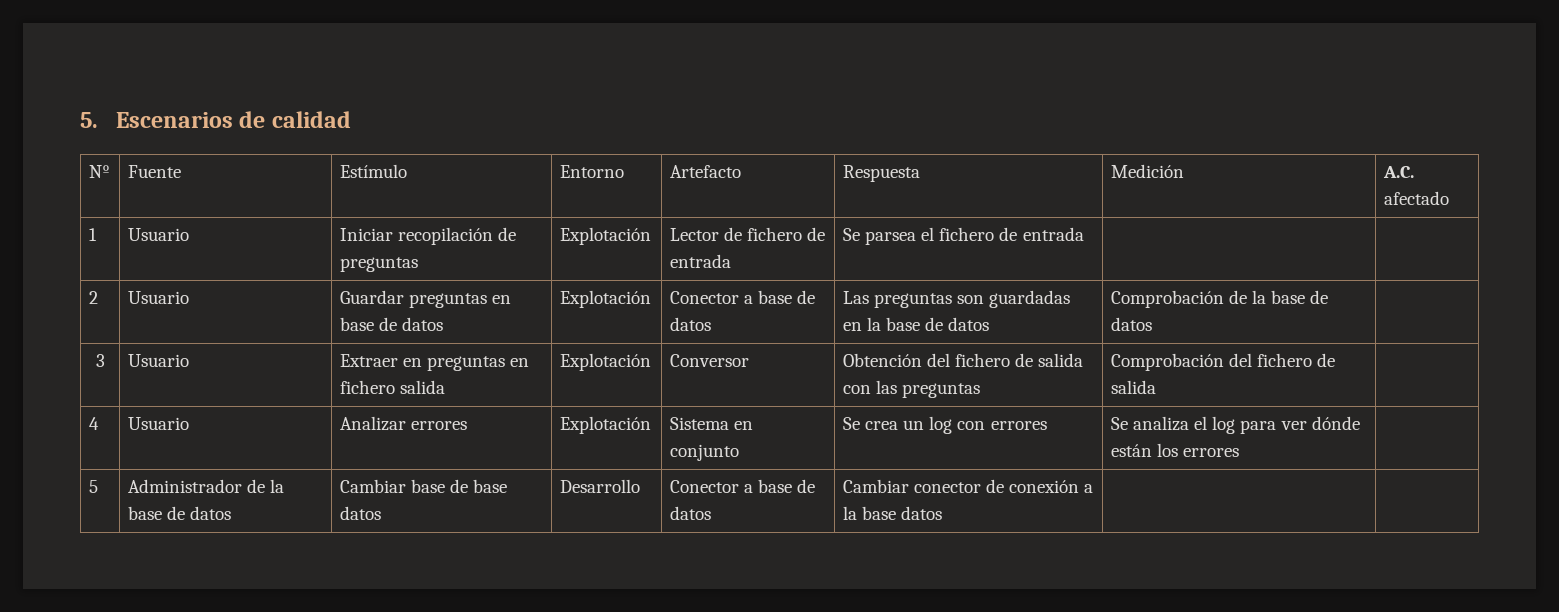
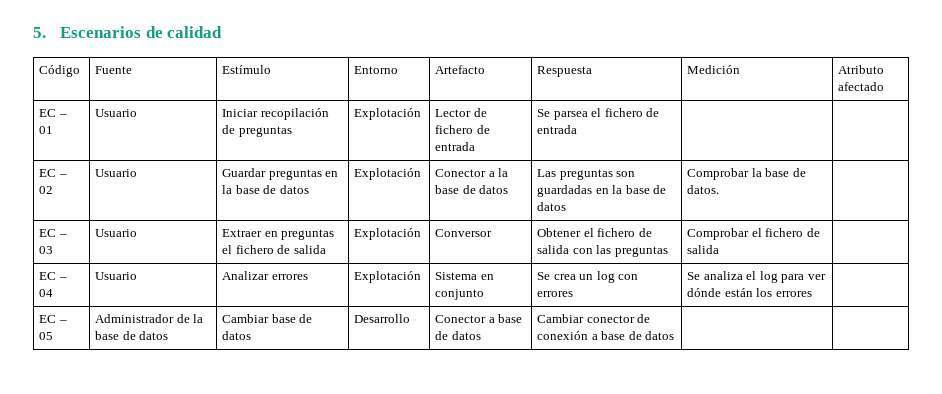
[88,165,110,178] Nº -> [39,65,81,77] Código
[1382,166,1414,178] A.C. -> [838,65,885,74] Atributo
[88,228,97,241] 1 -> [39,109,67,117] [39,126,54,134] EC – 01
[88,291,98,304] 2 -> [39,169,67,177] [39,186,54,194] EC – 02
(512, 299) none -> [222,185,233,194] la
(754, 299) none -> [498,168,509,177] la
[1110,290,1329,308] [1110,317,1152,331] [95,354,105,367] Comprobación de la base de datos | // 3 -> [687,168,806,180] [687,185,720,194] [39,229,67,237] [39,246,54,254] Comprobar la base de datos. | // EC – 03
[510,358,530,367] [339,380,395,394] en fichero -> [222,245,291,254] el fichero de
[842,353,951,367] Obtención del -> [537,228,594,237] Obtener el
[1110,353,1253,371] Comprobación del -> [687,228,762,240] Comprobar el
[88,417,99,430] 4 -> [39,272,67,280] [39,289,54,297] EC – 04
[88,480,98,493] 5 -> [39,315,67,323] [39,332,54,340] EC – 05
[473,479,508,493] base -> (313, 318) none
[842,506,897,520] la base -> [601,331,642,340] base de

